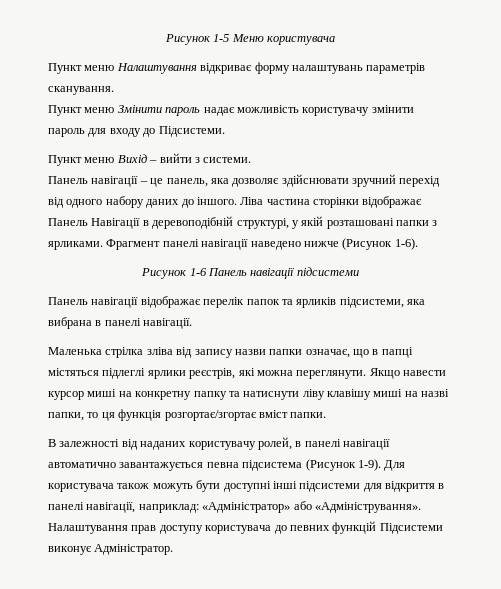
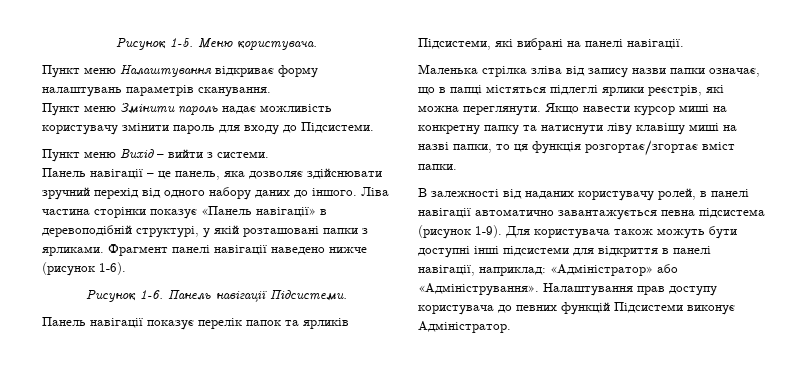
[164,34,336,45] Рисунок 1-5 Меню користувача -> [116,38,317,50] Рисунок 1-5. Меню користувача.
[362,196,423,208] [48,218,141,229] відображає Панель Навігації -> [150,206,316,219] показує «Панель навігації»
[342,238,393,250] (Рисунок -> [42,262,95,276] (рисунок
[189,267,359,279] [48,296,201,308] 1-6 Панель навігації підсистеми // Панель навігації відображає -> [140,290,347,302] [42,317,194,330] 1-6. Панель навігації Підсистеми. // Панель навігації показує
[339,297,425,308] [48,317,102,329] підсистеми, яка вибрана в -> [418,38,581,50] Підсистеми, які вибрані на
[305,459,356,471] (Рисунок -> [418,225,471,239] (рисунок

